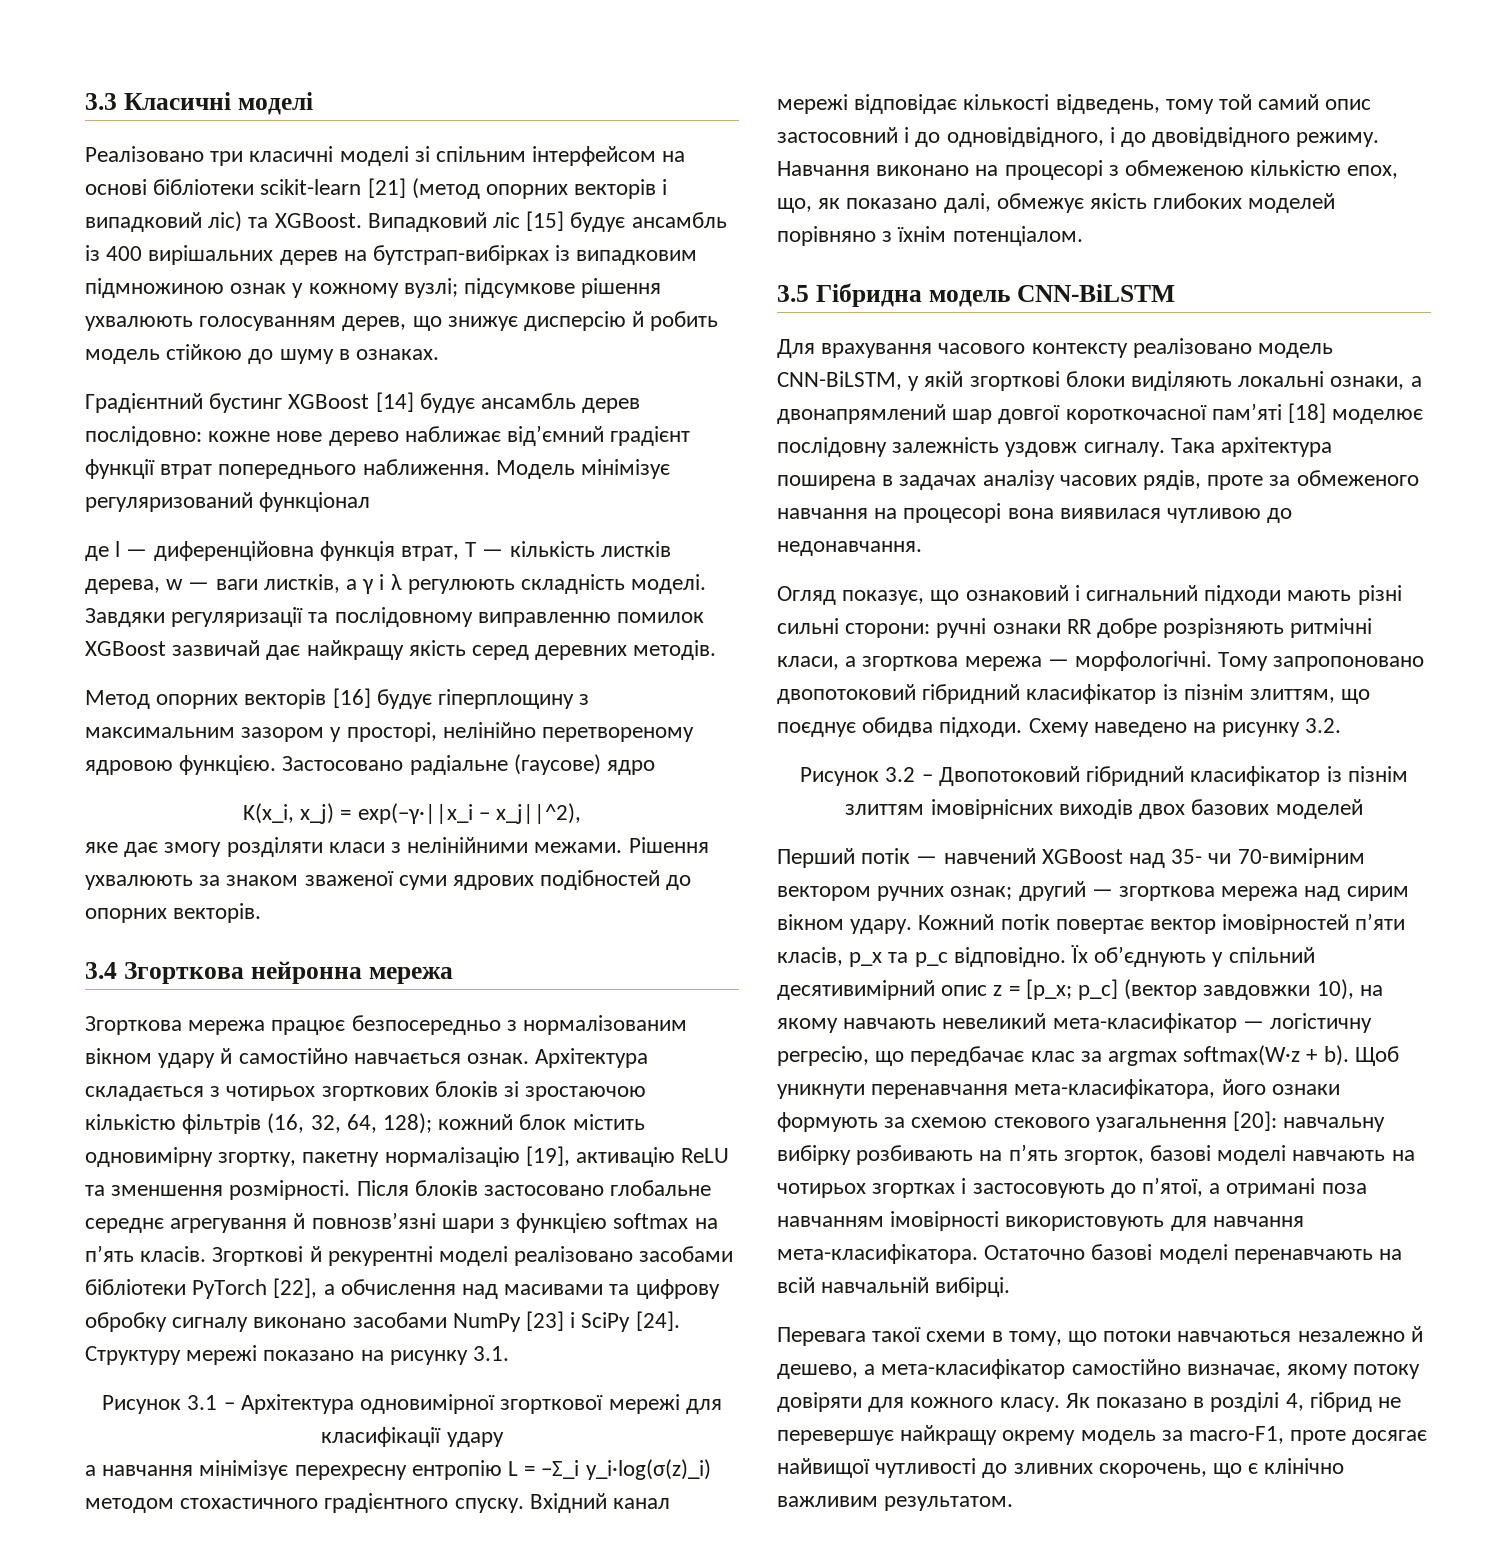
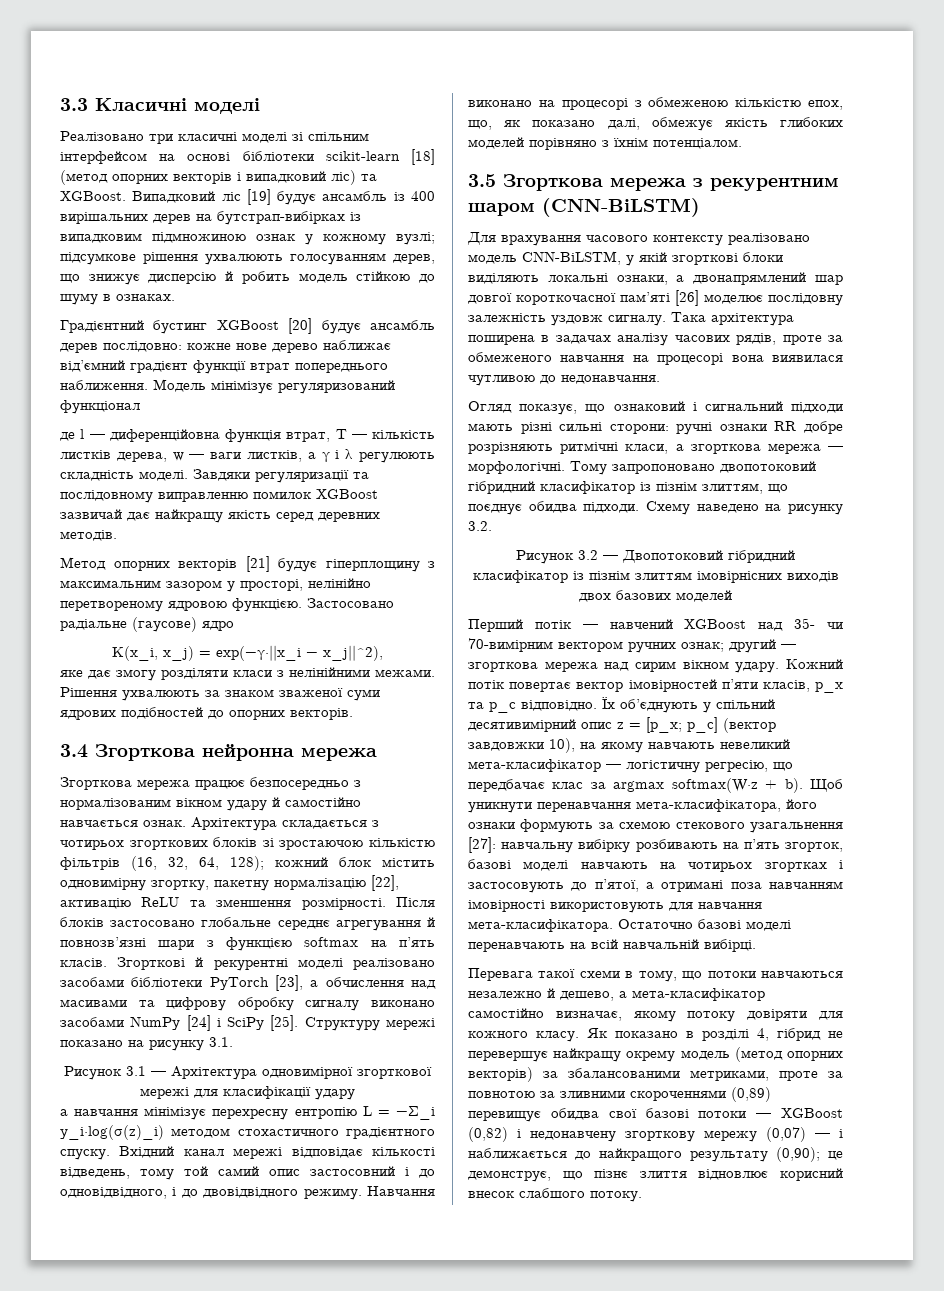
[367,178,406,198] [21] -> [411,149,435,165] [18]
[526,211,565,231] [15] -> [246,189,271,205] [19]
[375,392,414,412] [14] -> [288,318,313,334] [20]
[332,688,371,708] [16] -> [245,556,270,572] [21]
[525,1146,570,1166] [19], -> [371,875,399,891] [22],
[273,1278,318,1298] [22], -> [275,975,303,991] [23],
[526,1311,565,1331] [23] -> [186,1015,211,1031] [24]
[635,1311,680,1331] [24]. -> [270,1015,299,1031] [25].
[223,1402,235,1410] – -> [151,1071,166,1076] —
[815,283,1175,307] Гібридна модель CNN-BiLSTM -> [503,174,839,191] [468,198,700,217] Згорткова мережа з рекурентним шаром (CNN-BiLSTM)
[1288,403,1327,423] [18] -> [675,290,699,306] [26]
[921,774,933,782] – -> [603,555,618,560] —
[1233,1111,1278,1131] [20]: -> [468,837,496,853] [27]:
[1161,1426,1428,1445] [777,1458,1345,1478] [777,1496,1014,1511] за macro-F1, проте досягає найвищої чутливості до зливних скорочень, що є клінічно важливим результатом. -> [734,1047,843,1062] [468,1067,843,1082] [468,1087,771,1102] [468,1108,843,1122] [468,1127,843,1142] [468,1147,843,1162] [468,1168,843,1182] [468,1188,642,1202] (метод опорних векторів) за збалансованими метриками, проте за повнотою за зливними скороченнями (0,89) перевищує обидва свої базові потоки — XGBoost (0,82) і недонавчену згорткову мережу (0,07) — і наближається до найкращого результату (0,90); це демонструє, що пізнє злиття відновлює корисний внесок слабшого потоку.

